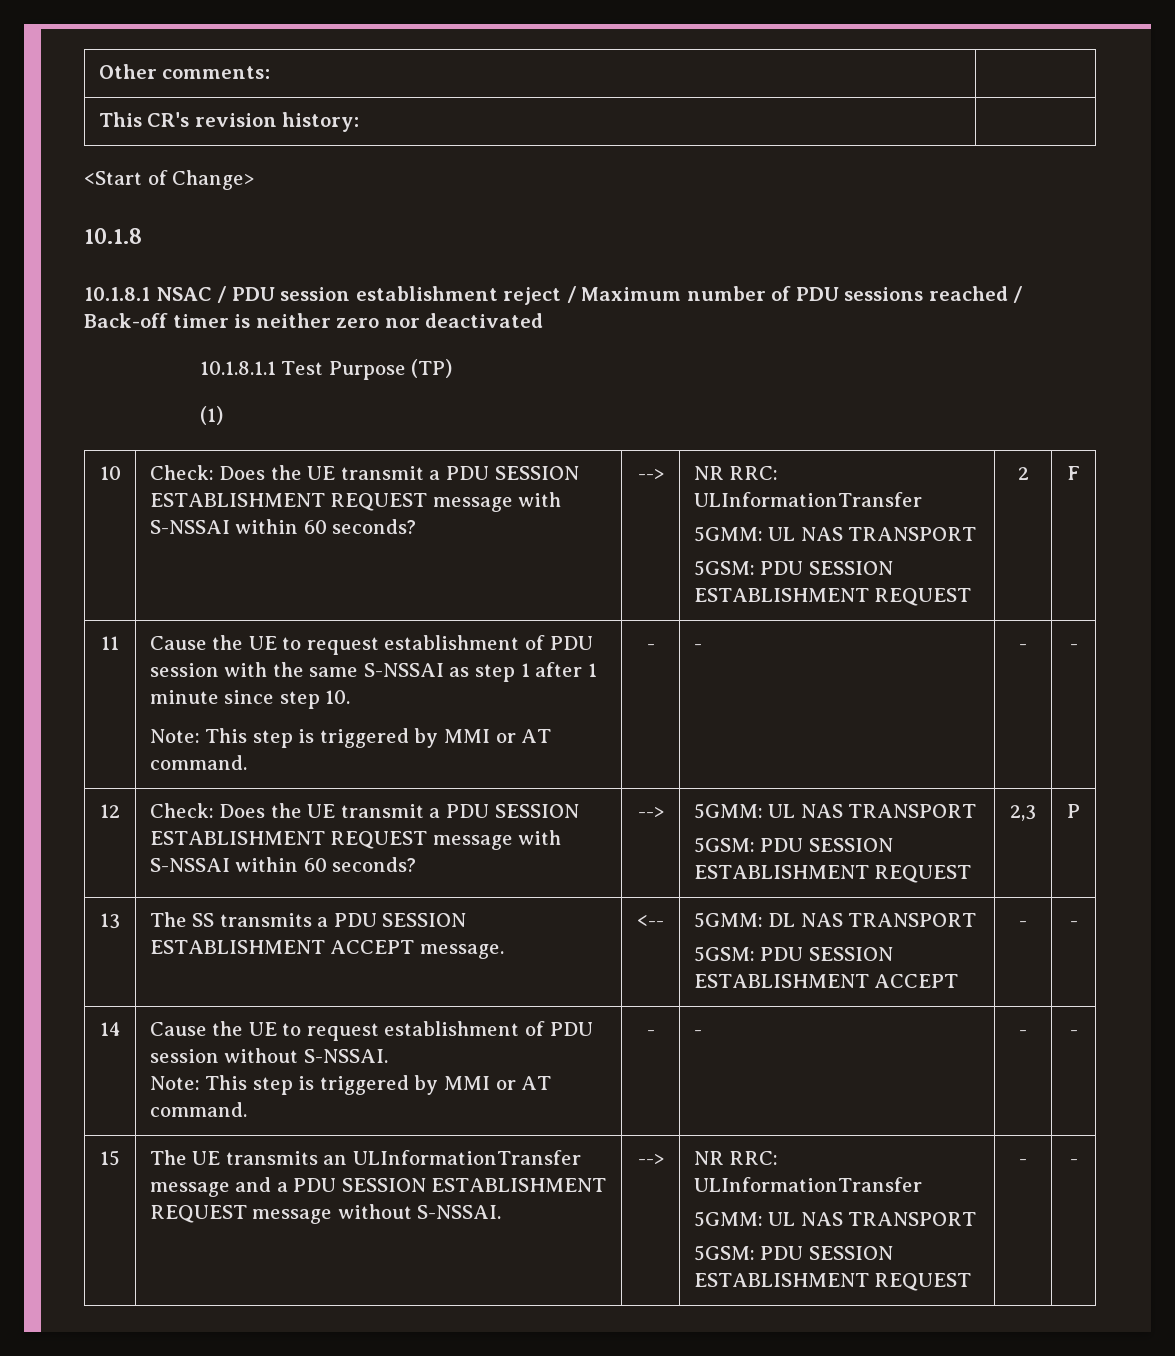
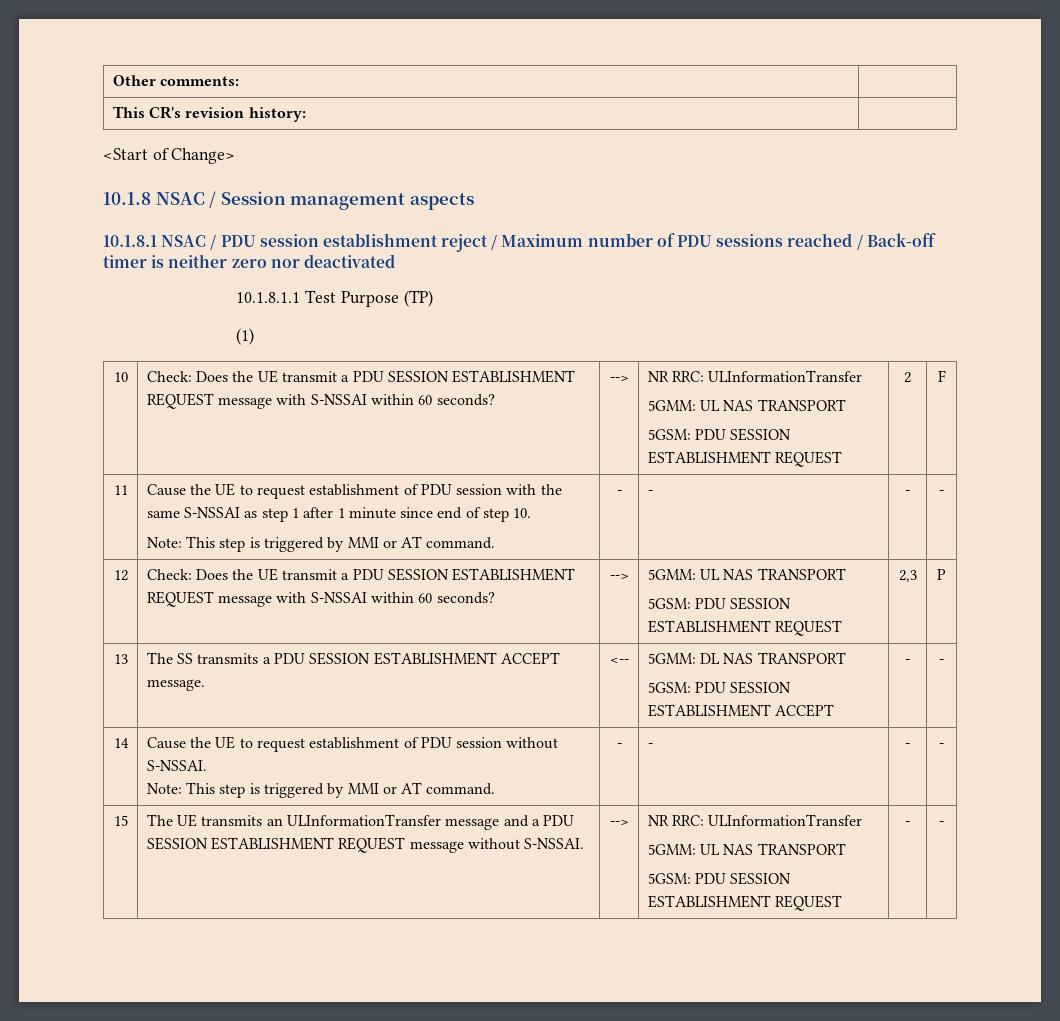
(142, 236) none -> [155,191,474,210] NSAC / Session management aspects
(275, 697) none -> [437,507,481,519] end of

